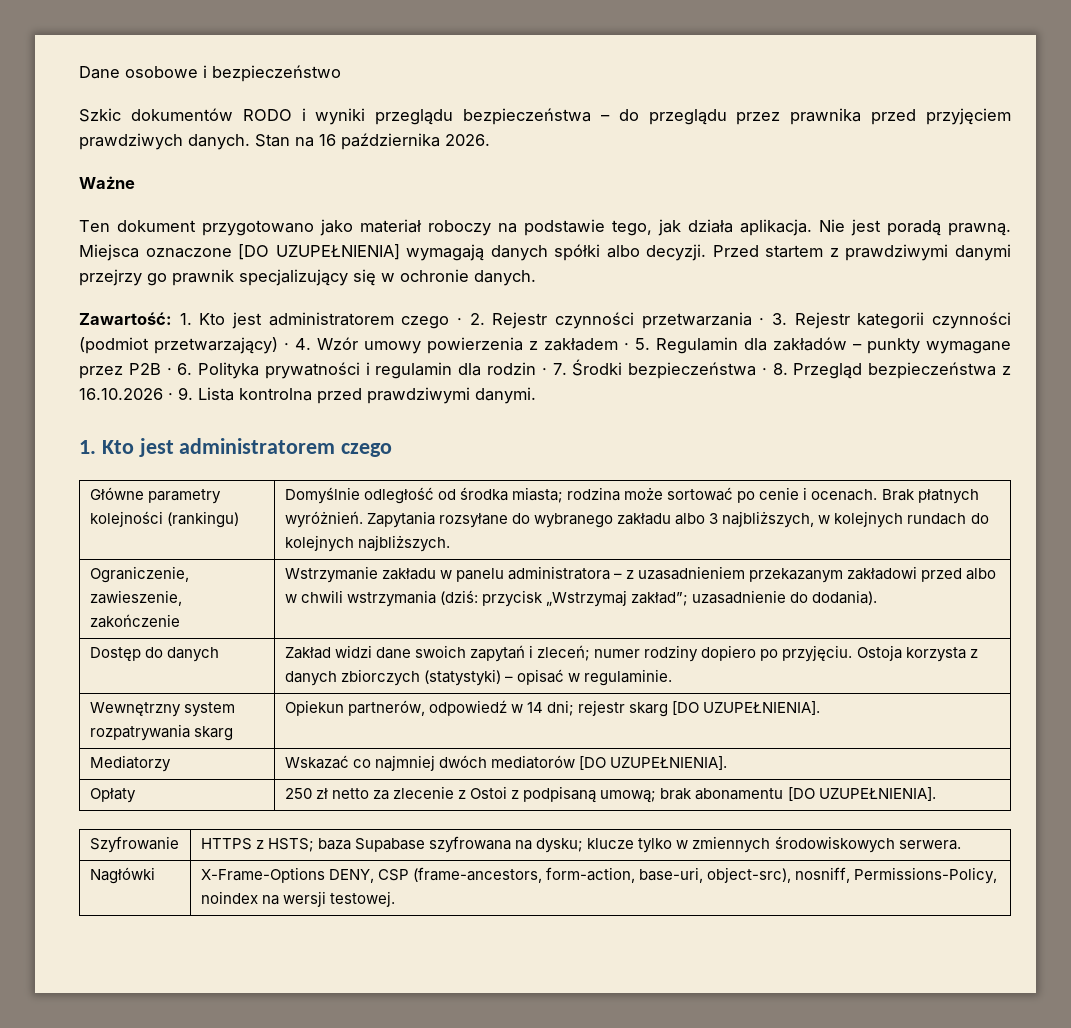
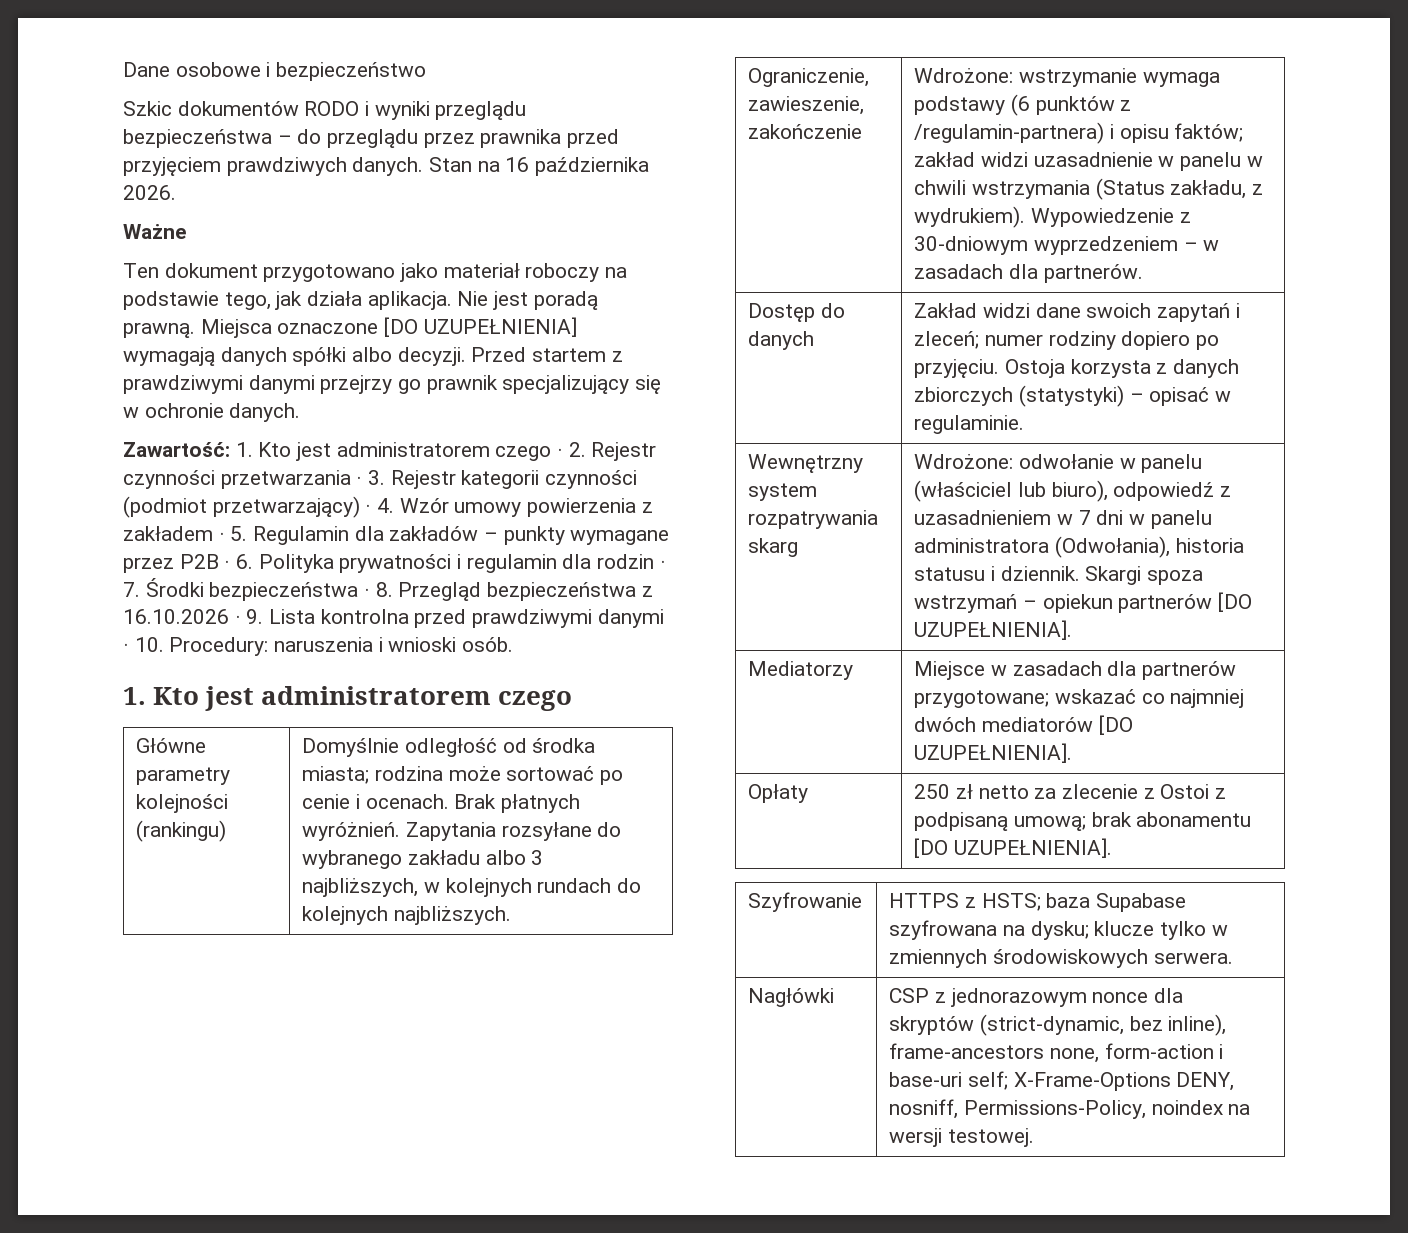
[475,387,536,404] danymi. -> [597,609,664,628] [123,637,514,656] danymi · 10. Procedury: naruszenia i wnioski osób.
[284,566,997,583] [284,590,878,607] Wstrzymanie zakładu w panelu administratora – z uzasadnieniem przekazanym zakładowi przed albo w chwili wstrzymania (dziś: przycisk „Wstrzymaj zakład”; uzasadnienie do dodania). -> [914,68,1220,87] [914,94,1132,116] [914,122,1244,144] [914,152,1263,171] [914,178,1263,200] [914,206,1191,228] [914,236,1220,255] [914,264,1143,283] Wdrożone: wstrzymanie wymaga podstawy (6 punktów z /regulamin-partnera) i opisu faktów; zakład widzi uzasadnienie w panelu w chwili wstrzymania (Status zakładu, z wydrukiem). Wypowiedzenie z 30-dniowym wyprzedzeniem – w zasadach dla partnerów.
[284,700,821,717] [89,755,171,772] [284,755,349,769] Opiekun partnerów, odpowiedź w 14 dni; rejestr skarg [DO UZUPEŁNIENIA]. // Mediatorzy | Wskazać -> [914,454,1203,473] [914,480,1231,502] [914,510,1212,529] [914,536,1244,558] [914,566,1203,585] [914,592,1252,613] [914,620,1073,640] [748,661,854,680] [914,661,1236,680] [914,689,1136,708] Wdrożone: odwołanie w panelu (właściciel lub biuro), odpowiedź z uzasadnieniem w 7 dni w panelu administratora (Odwołania), historia statusu i dziennik. Skargi spoza wstrzymań – opiekun partnerów [DO UZUPEŁNIENIA]. // Mediatorzy | Miejsce w zasadach dla partnerów przygotowane; wskazać
[200,867,792,883] X-Frame-Options DENY, CSP (frame-ancestors, form-action, base-uri, object-src), -> [889,988,1183,1007] [889,1014,1227,1036] [889,1043,1224,1063] [889,1071,1235,1091] CSP z jednorazowym nonce dla skryptów (strict-dynamic, bez inline), frame-ancestors none, form-action i base-uri self; X-Frame-Options DENY,

